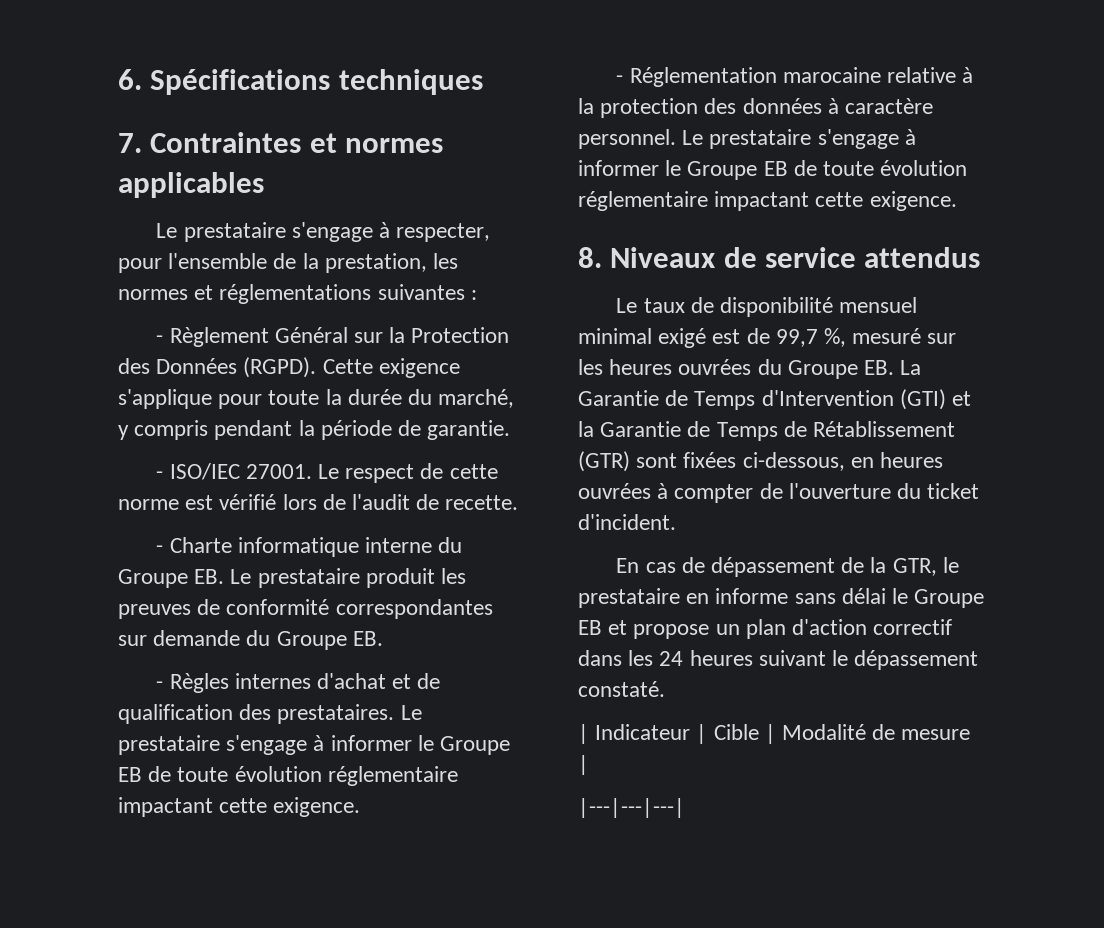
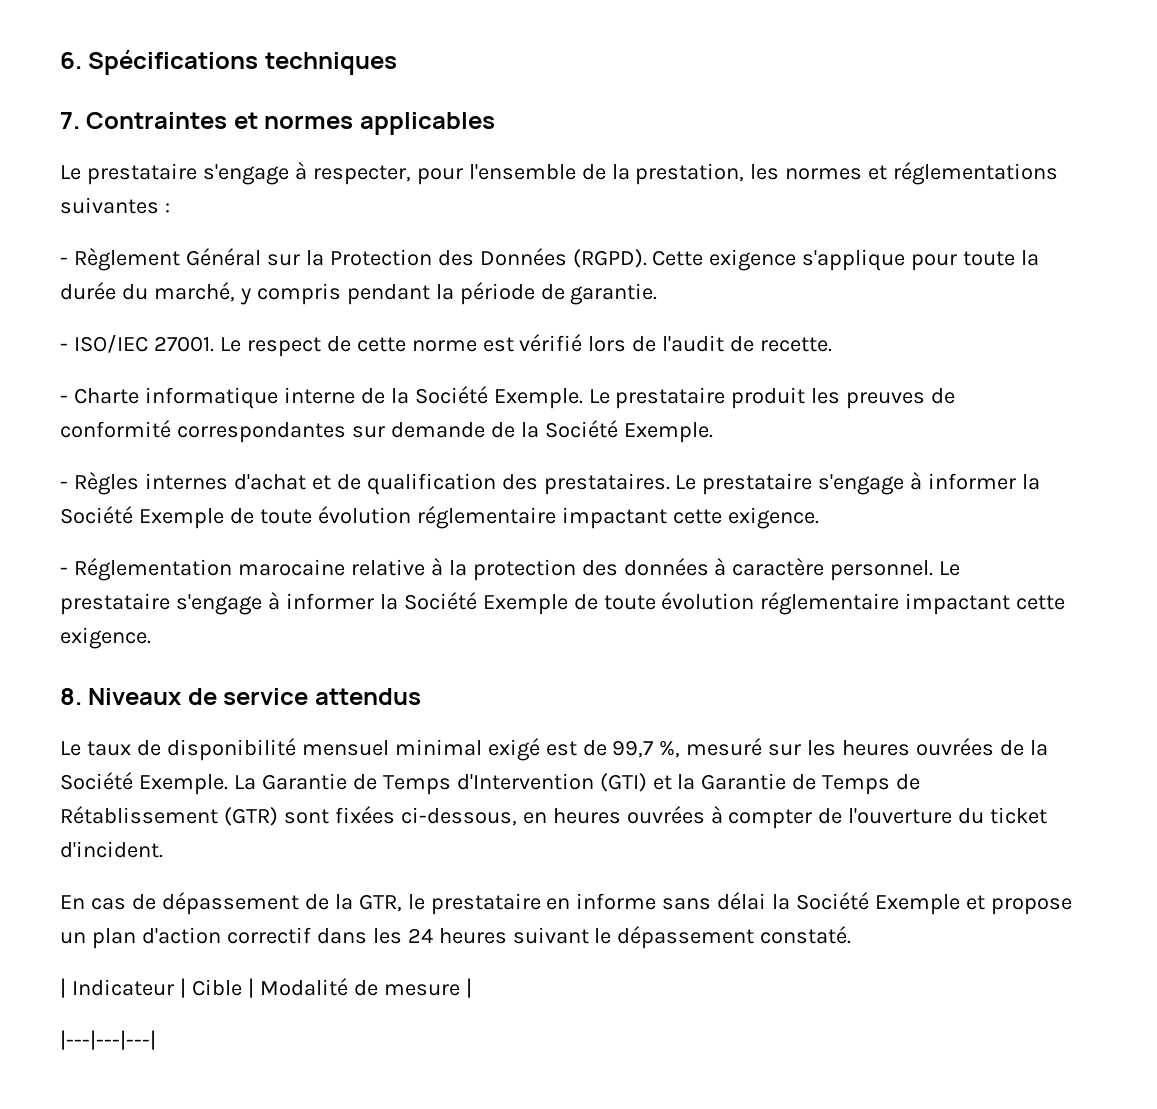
[438,537,463,553] [118,569,225,588] du Groupe EB. -> [360,386,583,409] de la Société Exemple.
[246,630,383,650] du Groupe EB. -> [490,420,713,443] de la Société Exemple.
[417,735,511,755] [118,767,142,782] le Groupe EB -> [1022,474,1041,490] [60,506,224,529] la Société Exemple
[665,160,788,180] le Groupe EB -> [379,592,568,615] la Société Exemple
[757,359,895,379] du Groupe EB. -> [1000,740,1048,756] [60,772,228,795] de la Société Exemple.
[892,588,985,608] [578,620,602,635] le Groupe EB -> [772,892,961,915] la Société Exemple

